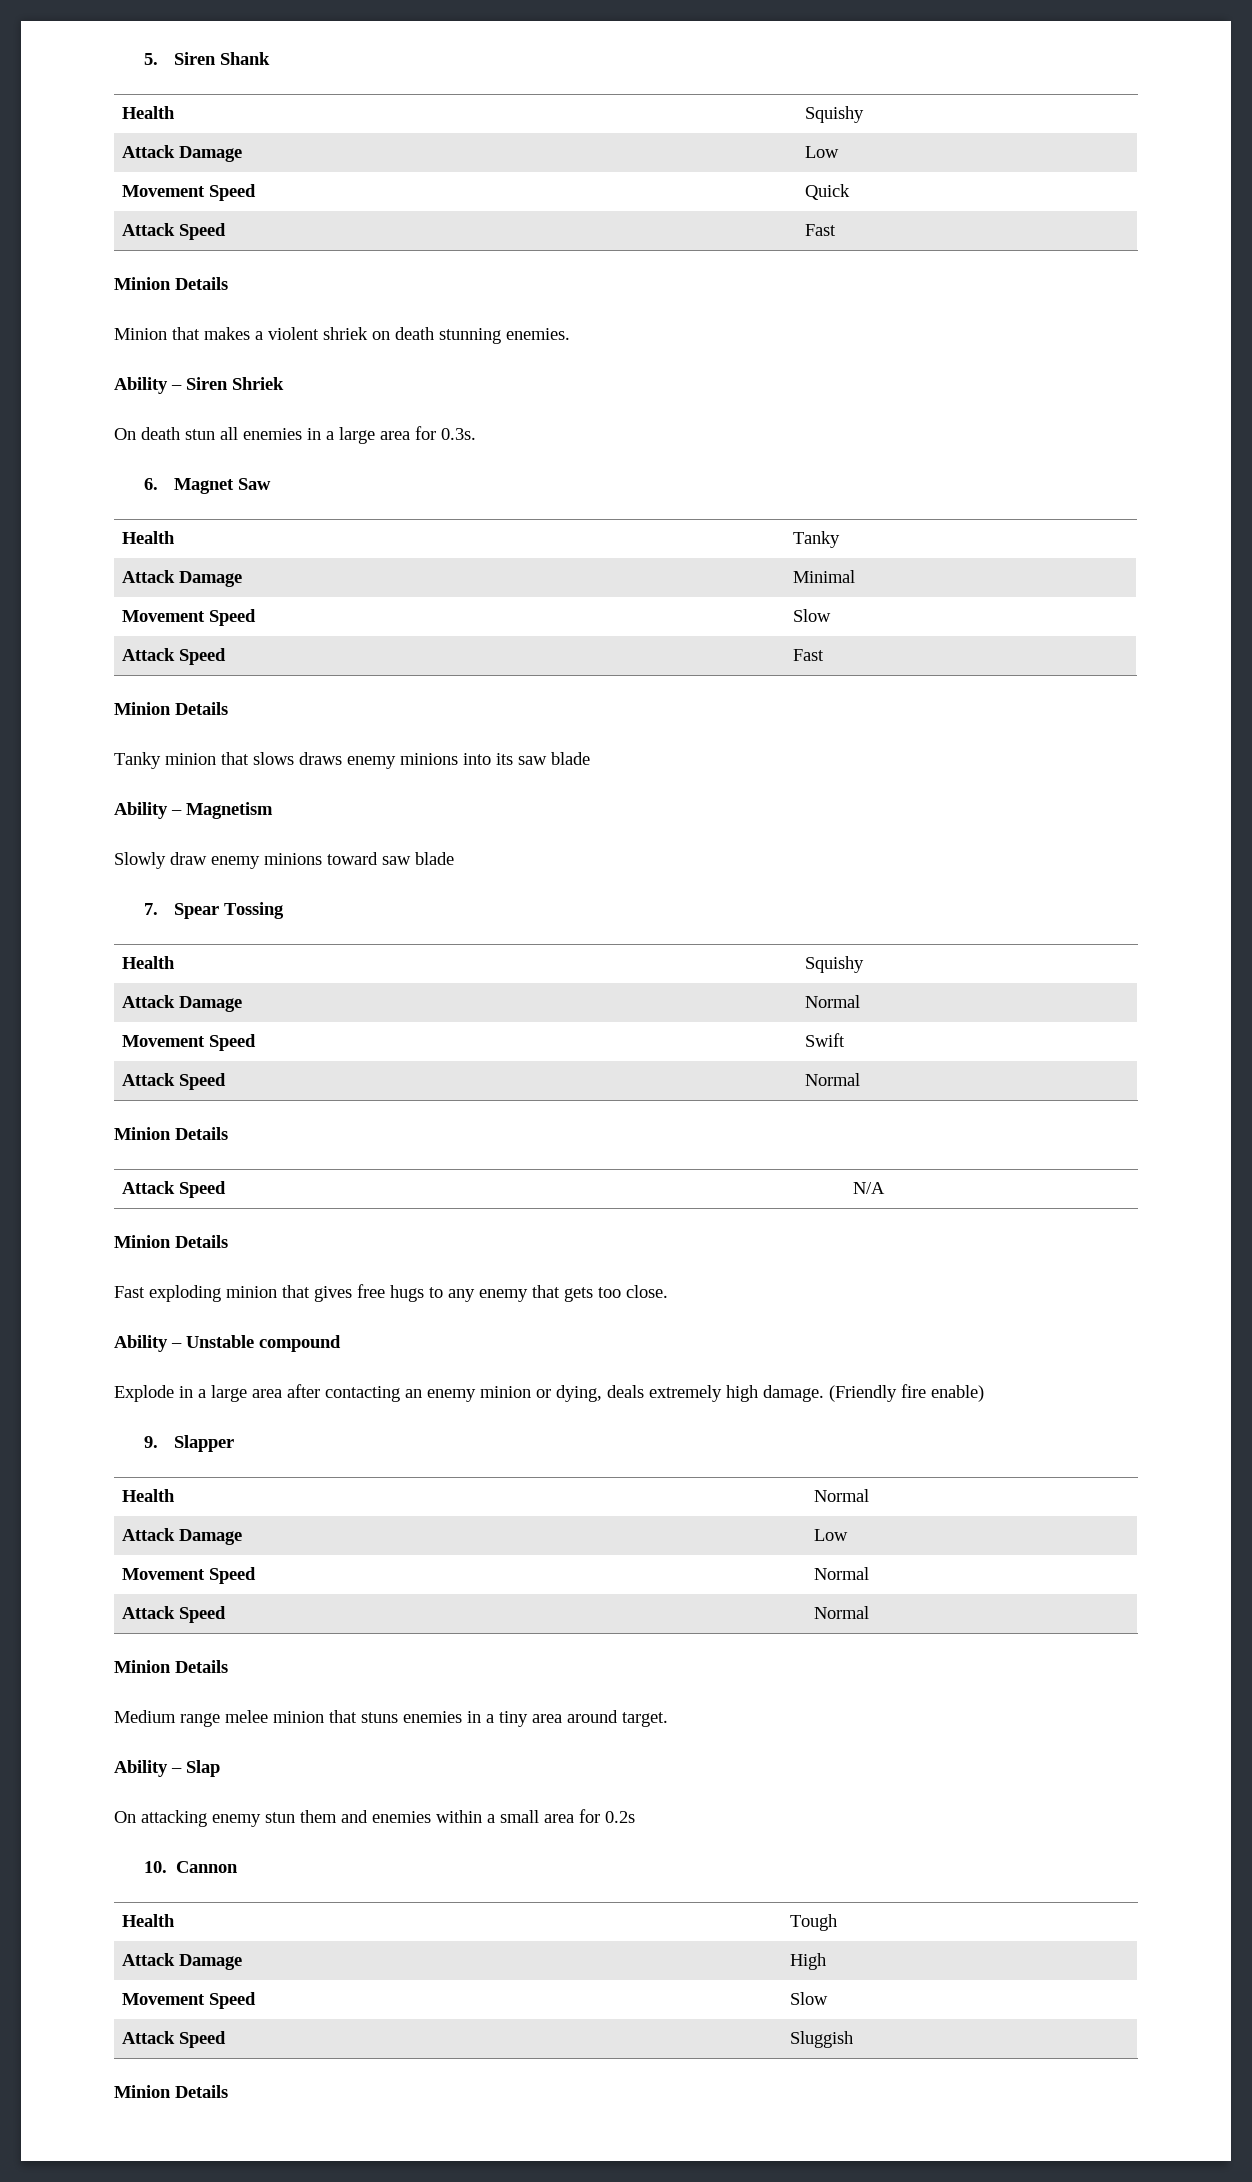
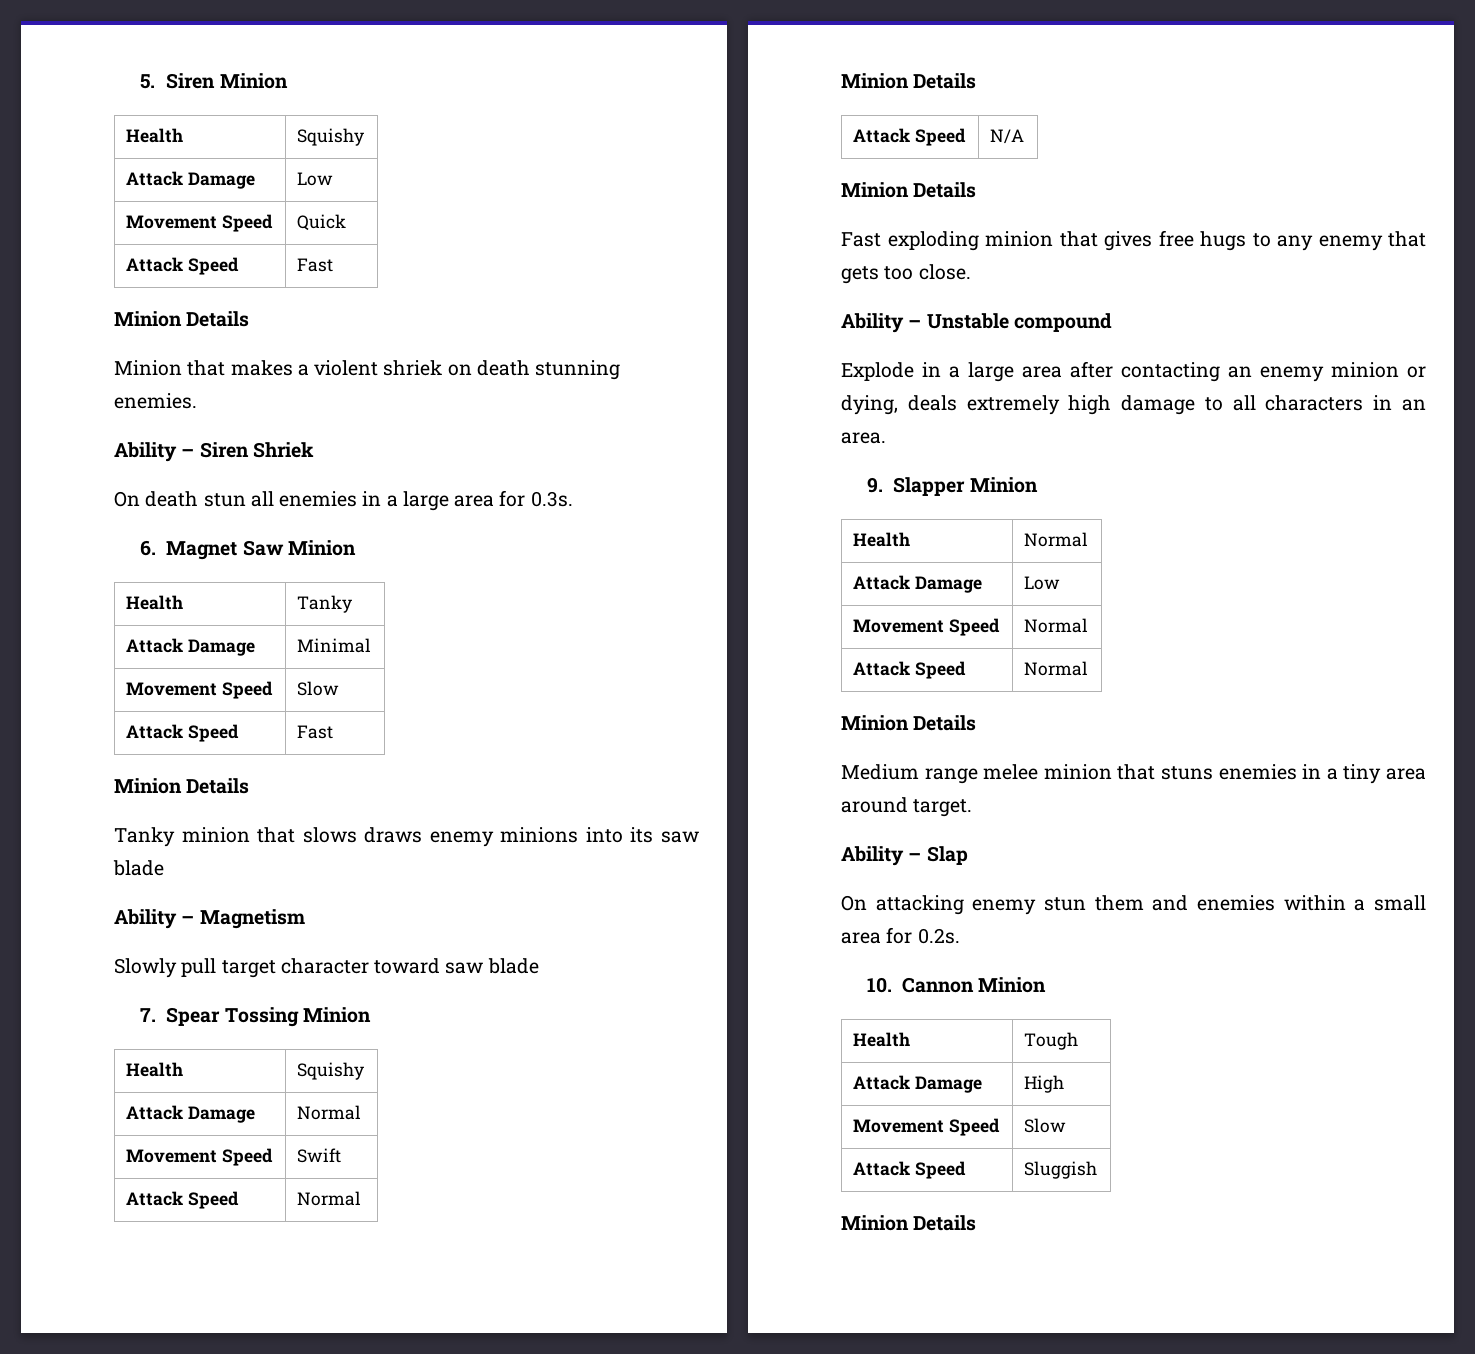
[219,52,270,65] Shank -> [219,73,288,89] Minion
(271, 484) none -> [287,540,356,556] Minion
[170,852,322,869] draw enemy minions -> [181,958,369,978] pull target character
(284, 910) none -> [302,1007,371,1023] Minion
[763,1384,984,1402] damage. (Friendly fire enable) -> [1121,395,1426,415] [841,432,886,444] damage to all characters in an area.
(234, 1443) none -> [969,477,1038,493] Minion
[605,1811,635,1823] 0.2s -> [917,928,960,944] 0.2s.
(239, 1867) none -> [978,977,1047,993] Minion

